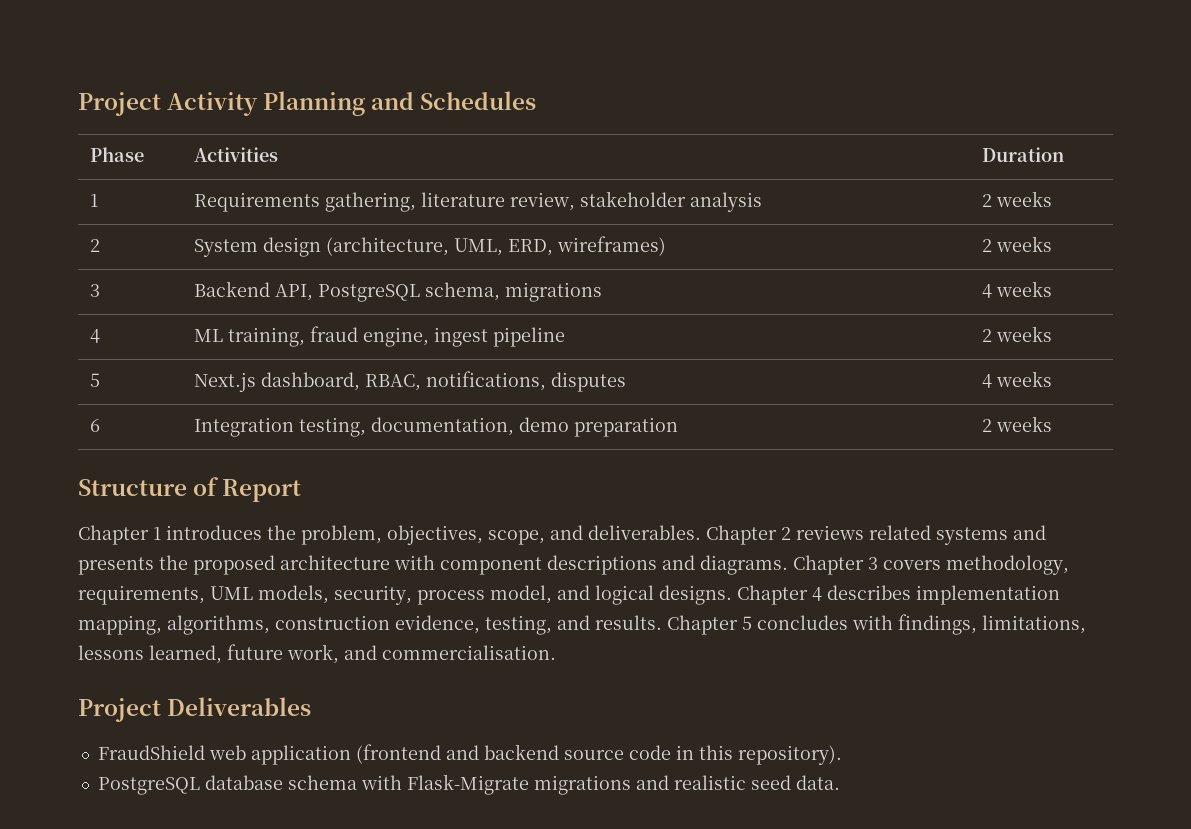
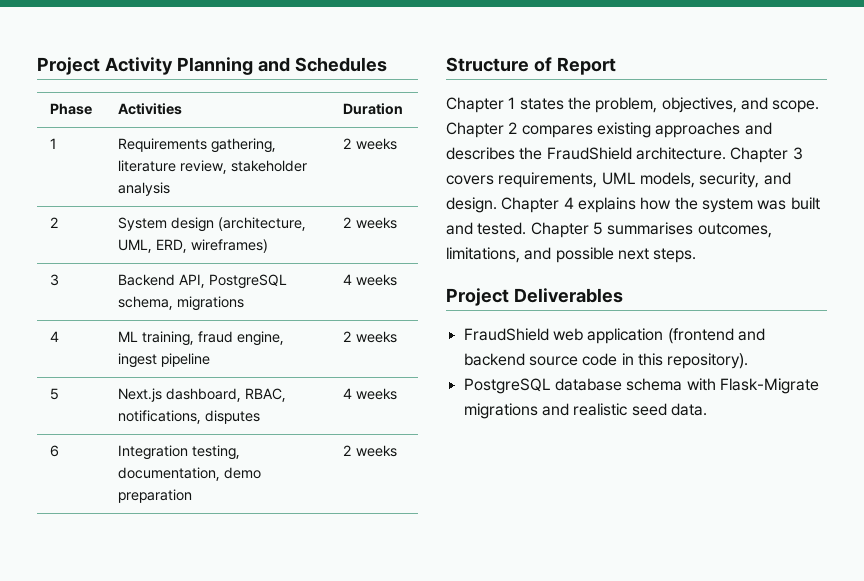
[166,525,262,540] introduces -> [519,98,564,110] states
[488,525,1046,545] [78,555,788,575] scope, and deliverables. Chapter 2 reviews related systems and presents the proposed architecture with component descriptions and diagrams. -> [740,97,820,113] [446,122,772,138] [446,147,726,160] and scope. Chapter 2 compares existing approaches and describes the FraudShield architecture.
[946,555,1069,575] methodology, -> (494, 180) none
[417,585,1060,605] [78,614,1086,635] [78,644,556,664] process model, and logical designs. Chapter 4 describes implementation mapping, algorithms, construction evidence, testing, and results. Chapter 5 concludes with findings, limitations, lessons learned, future work, and commercialisation. -> [763,172,791,185] [446,197,820,213] [446,222,772,238] [446,247,697,263] and design. Chapter 4 explains how the system was built and tested. Chapter 5 summarises outcomes, limitations, and possible next steps.

